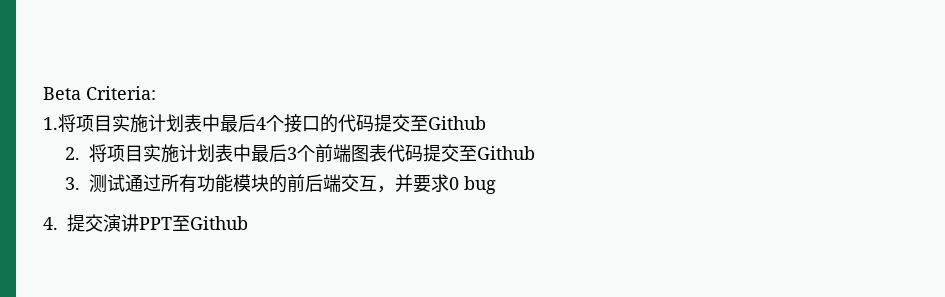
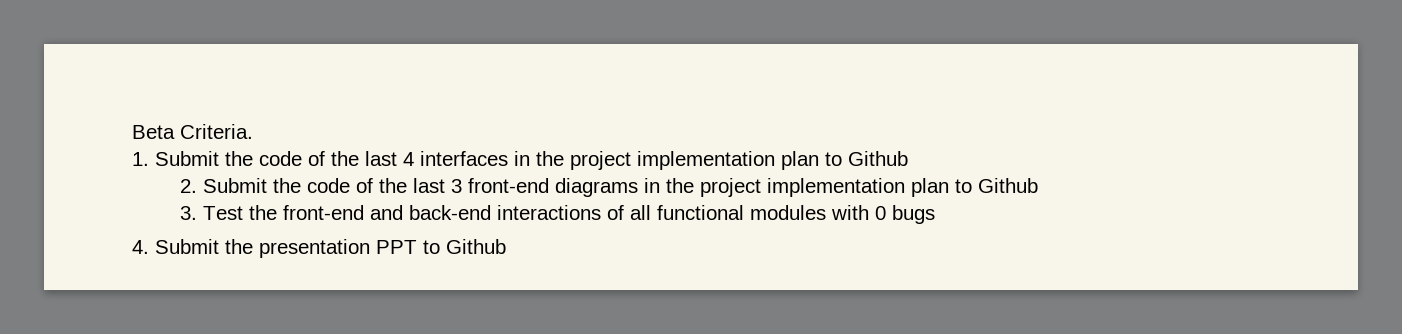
[86,86,156,100] Criteria: -> [180,124,253,139] Criteria.
[58,114,486,133] [64,144,535,163] [64,174,496,194] [43,214,190,232] 将项目实施计划表中最后4个接口的代码提交至Github // 2.将项目实施计划表中最后3个前端图表代码提交至Github // 3.测试通过所有功能模块的前后端交互，并要求0 bug // 4.提交演讲PPT至 -> [155,151,908,170] [180,178,1039,197] [180,205,936,224] [132,239,440,258] Submit the code of the last 4 interfaces in the project implementation plan to Github // 2. Submit the code of the last 3 front-end diagrams in the project implementation plan to Github // 3. Test the front-end and back-end interactions of all functional modules with 0 bugs // 4. Submit the presentation PPT to

